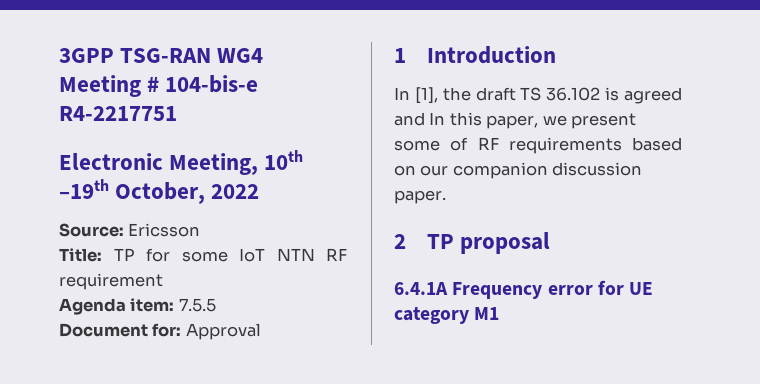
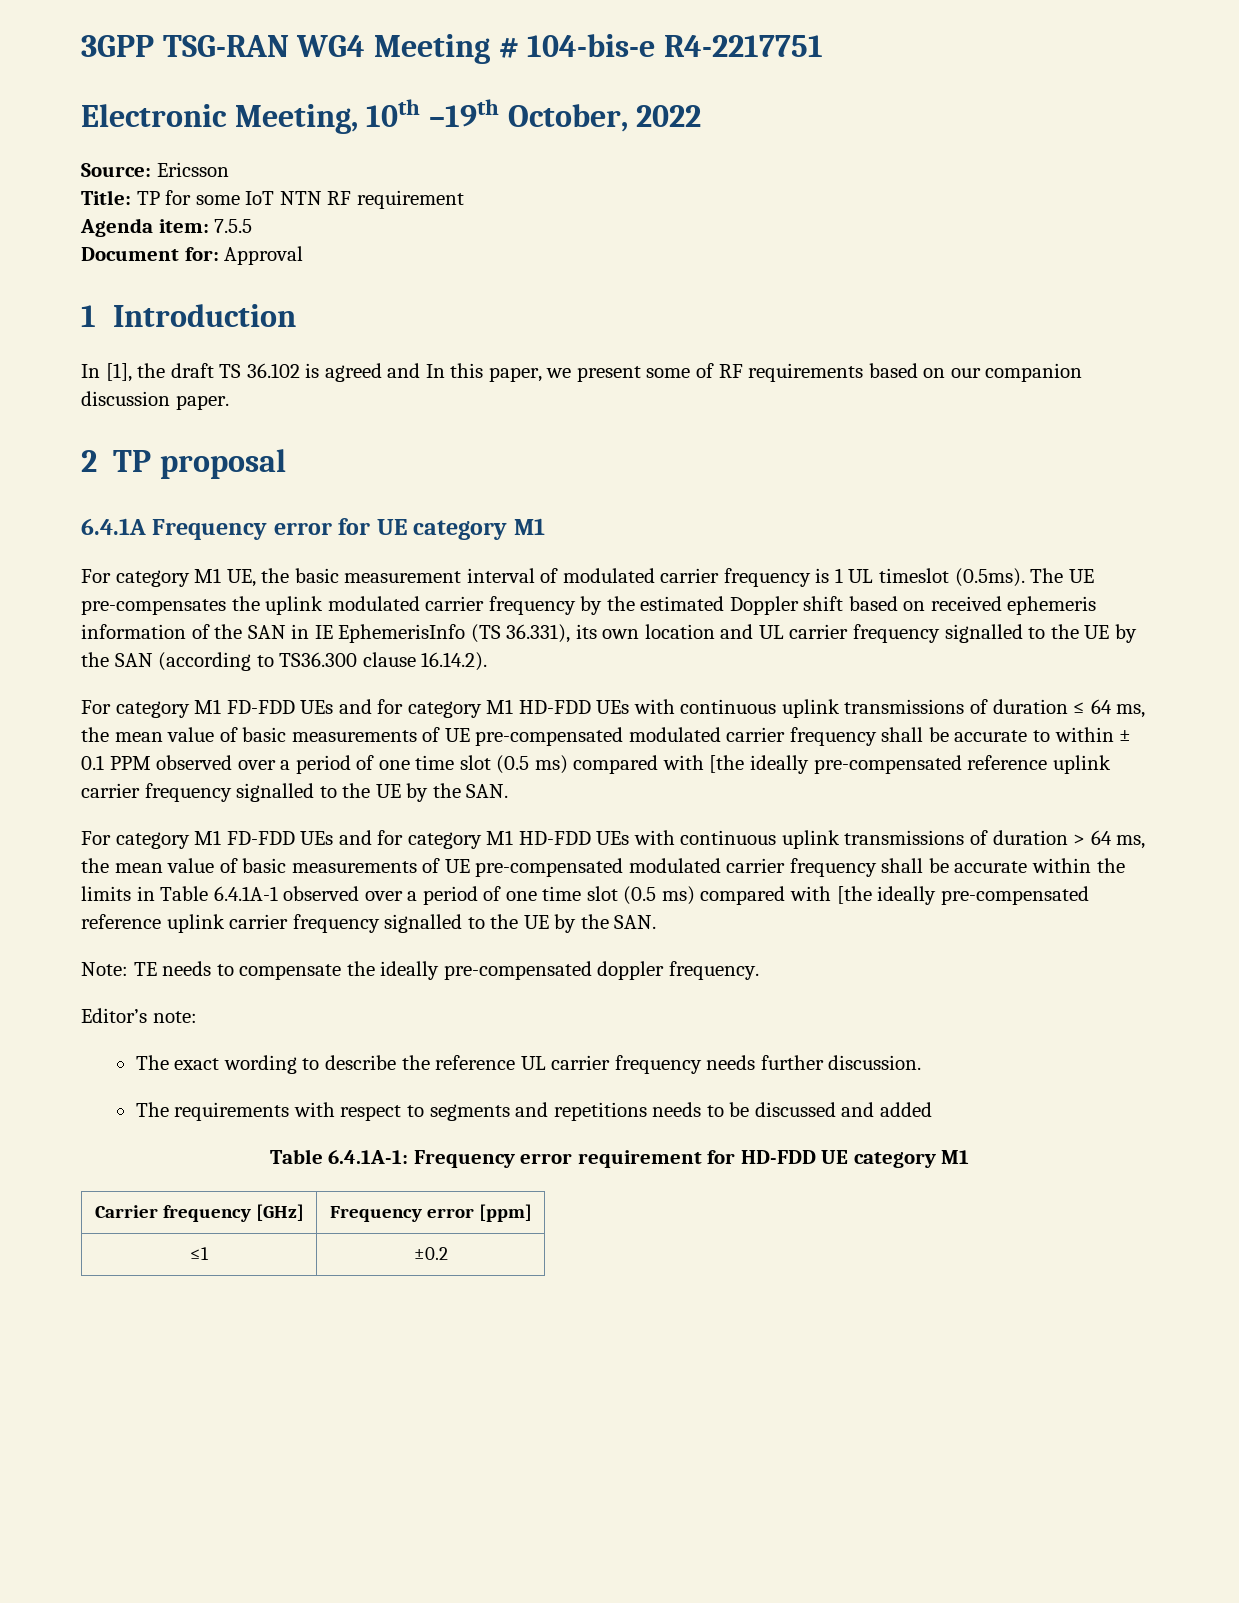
(500, 313) none -> [81,568,1094,587] [81,596,1097,615] [81,624,1137,643] [81,652,488,671] [81,699,1146,718] [81,727,1132,746] [81,755,1111,774] [81,783,509,802] [81,830,1146,849] [81,858,1125,877] [81,886,1089,905] [81,914,657,933] [81,961,759,980] [81,1008,197,1023] [135,1055,922,1074] [135,1102,932,1121] [269,1149,970,1168] [94,1204,304,1222] [329,1204,532,1222] [190,1247,209,1260] [413,1247,448,1260] // For category M1 UE, the basic measurement interval of modulated carrier frequency is 1 UL timeslot (0.5ms). The UE pre-compensates the uplink modulated carrier frequency by the estimated Doppler shift based on received ephemeris information of the SAN in IE EphemerisInfo (TS 36.331), its own location and UL carrier frequency signalled to the UE by the SAN (according to TS36.300 clause 16.14.2). // For category M1 FD-FDD UEs and for category M1 HD-FDD UEs with continuous uplink transmissions of duration ≤ 64 ms, the mean value of basic measurements of UE pre-compensated modulated carrier frequency shall be accurate to within ± 0.1 PPM observed over a period of one time slot (0.5 ms) compared with [the ideally pre-compensated reference uplink carrier frequency signalled to the UE by the SAN. // For category M1 FD-FDD UEs and for category M1 HD-FDD UEs with continuous uplink transmissions of duration > 64 ms, the mean value of basic measurements of UE pre-compensated modulated carrier frequency shall be accurate within the limits in Table 6.4.1A-1 observed over a period of one time slot (0.5 ms) compared with [the ideally pre-compensated reference uplink carrier frequency signalled to the UE by the SAN. // Note: TE needs to compensate the ideally pre-compensated doppler frequency. // Editor’s note: // The exact wording to describe the reference UL carrier frequency needs further discussion. // The requirements with respect to segments and repetitions needs to be discussed and added // Table 6.4.1A-1: Frequency error requirement for HD-FDD UE category M1 // Carrier frequency [GHz] | Frequency error [ppm] // ≤1 | ±0.2

